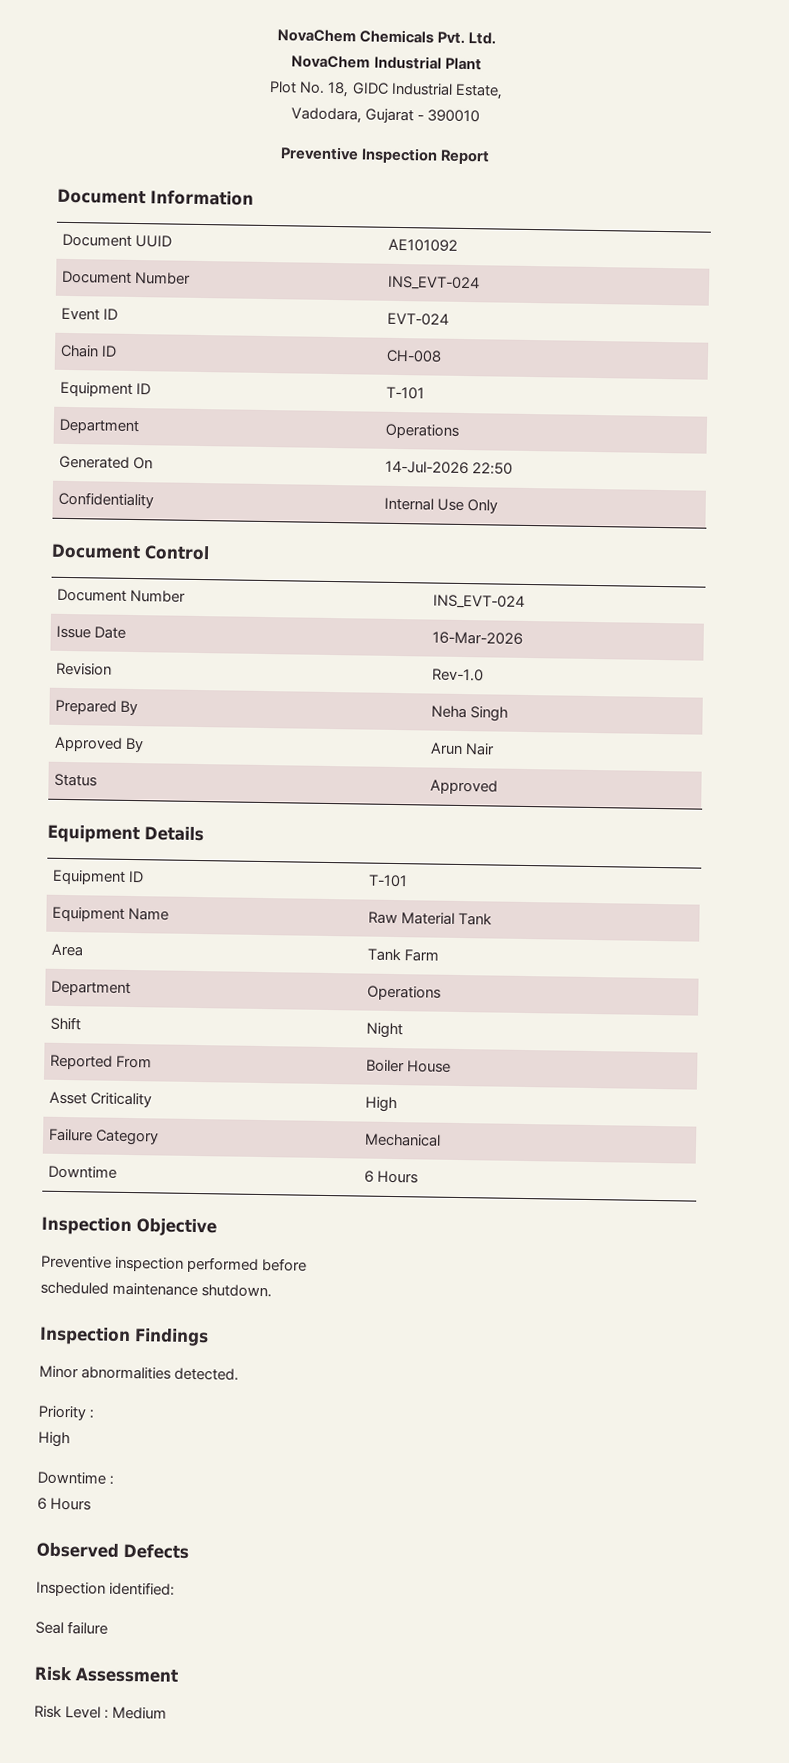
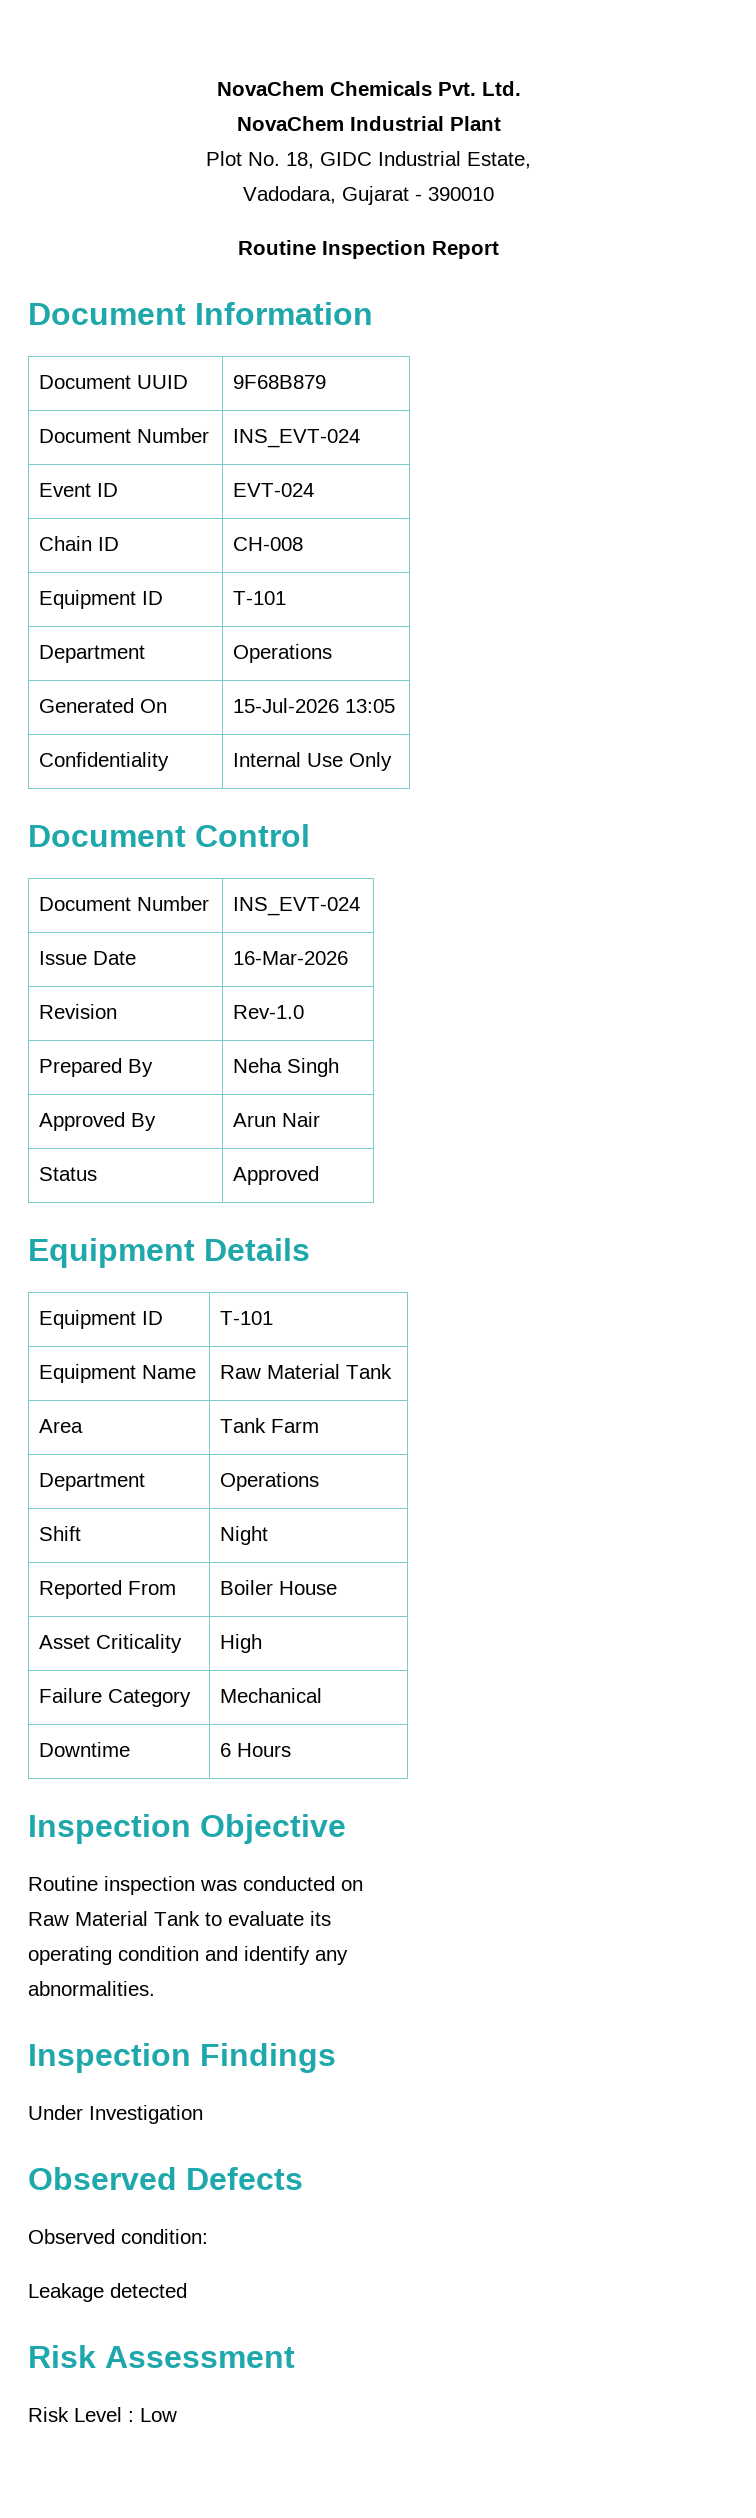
[279,146,359,161] Preventive -> [238,240,316,255] Routine
[388,238,459,252] AE101092 -> [233,375,327,389] 9F68B879
[385,460,514,475] 14-Jul-2026 22:50 -> [233,698,396,713] 15-Jul-2026 13:05
[41,1255,308,1273] [40,1281,273,1298] [39,1326,209,1347] [39,1365,240,1381] [38,1405,95,1421] [38,1431,70,1448] [37,1471,115,1485] [37,1497,92,1511] [36,1542,189,1559] [36,1581,176,1597] [35,1621,109,1635] Preventive inspection performed before // scheduled maintenance shutdown. // Inspection Findings // Minor abnormalities detected. // Priority : // High // Downtime : // 6 Hours // Observed Defects // Inspection identified: // Seal failure -> [28,1876,363,1895] [28,1911,331,1926] [28,1946,348,1965] [28,1981,155,1996] [28,2043,336,2073] [28,2105,203,2124] [28,2167,303,2190] [28,2229,208,2244] [28,2283,187,2302] Routine inspection was conducted on // Raw Material Tank to evaluate its // operating condition and identify any // abnormalities. // Inspection Findings // Under Investigation // Observed Defects // Observed condition: // Leakage detected
[112,1706,168,1720] Medium -> [140,2408,177,2422] Low

